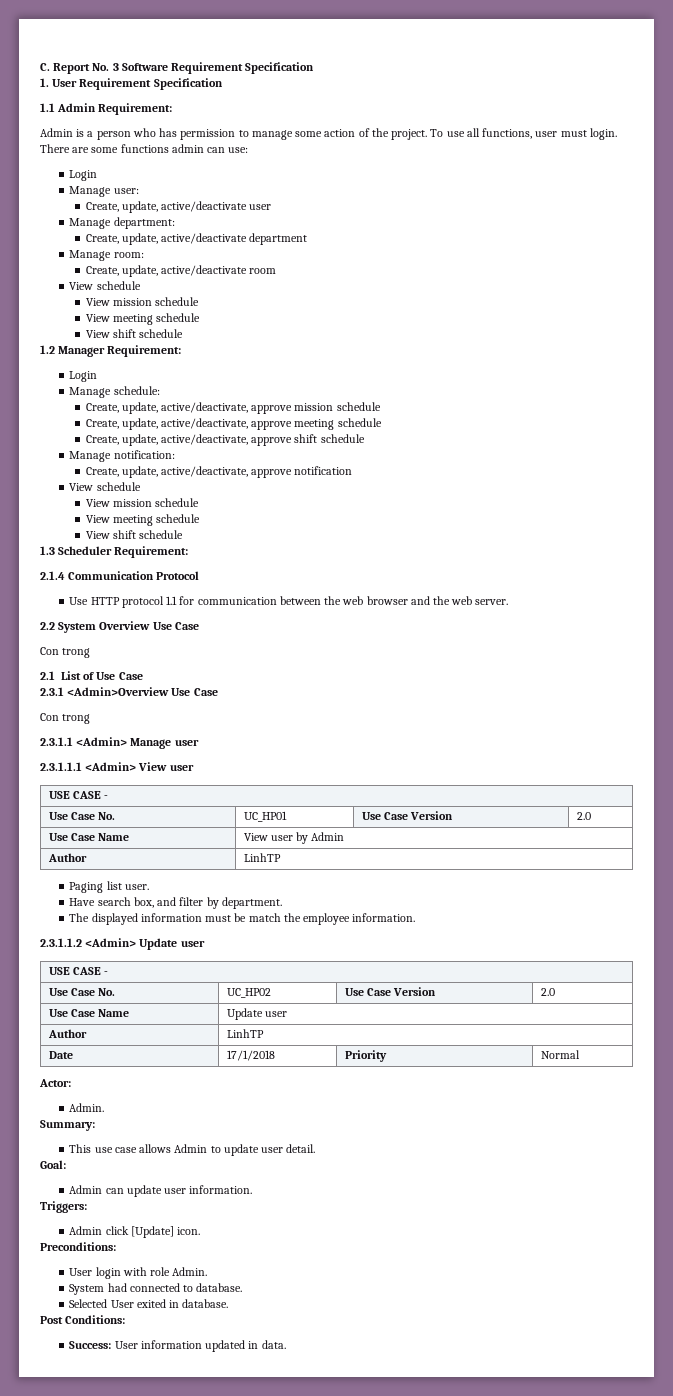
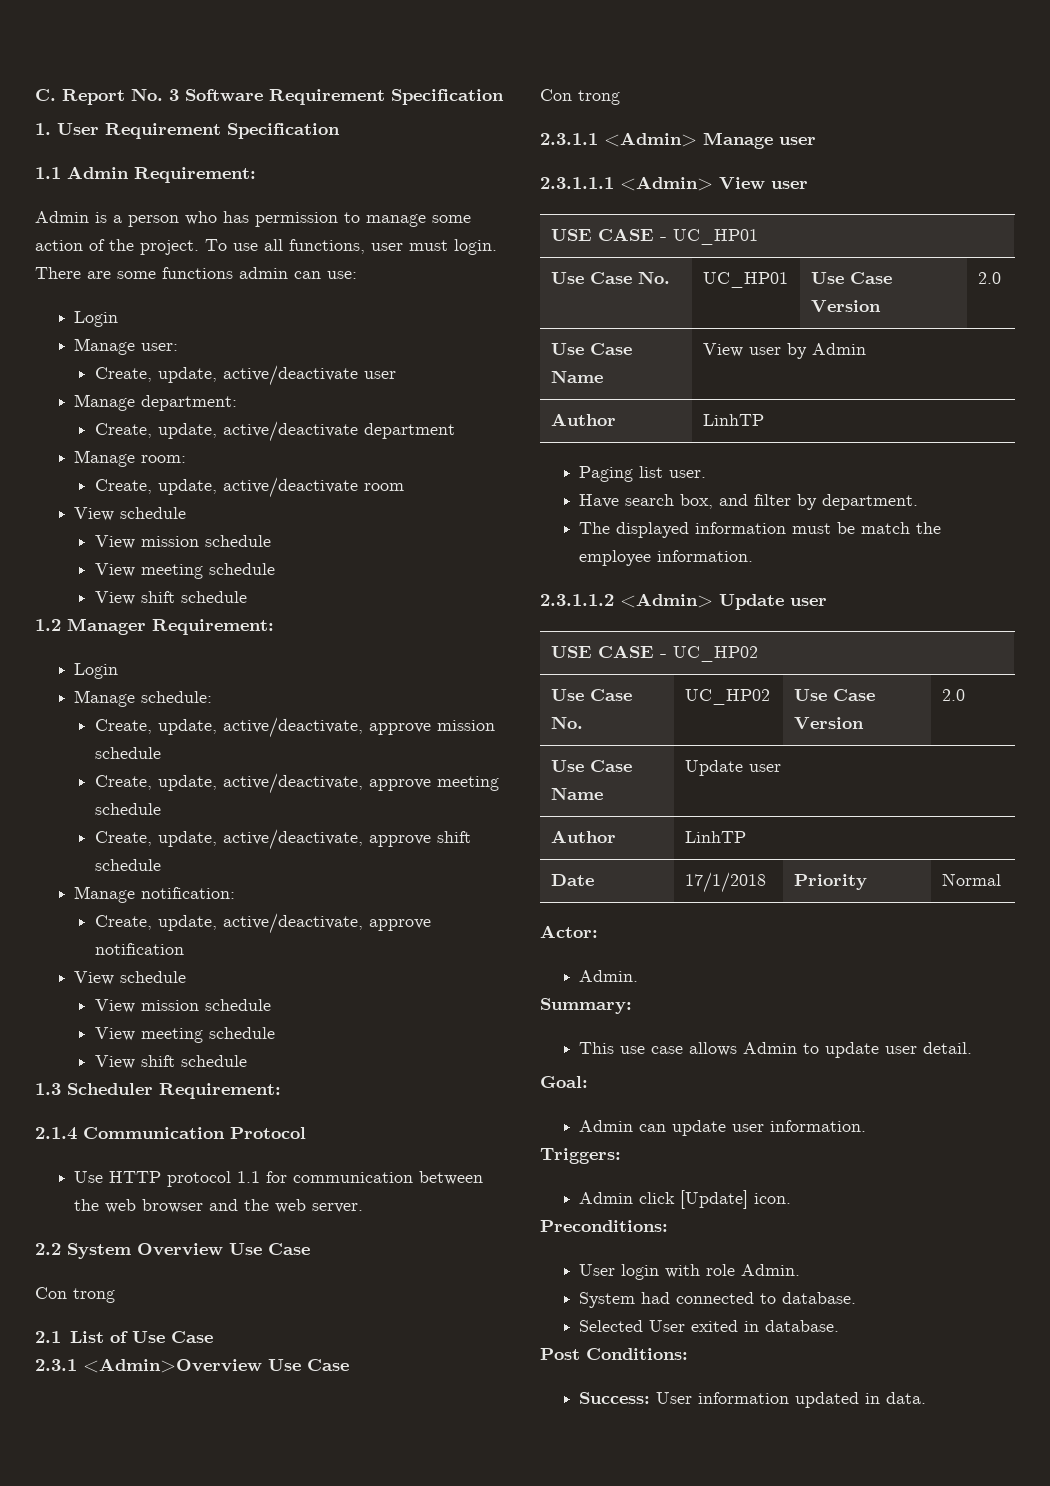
(109, 797) none -> [673,229,759,245] UC_HP01
(109, 973) none -> [673,646,759,662] UC_HP02

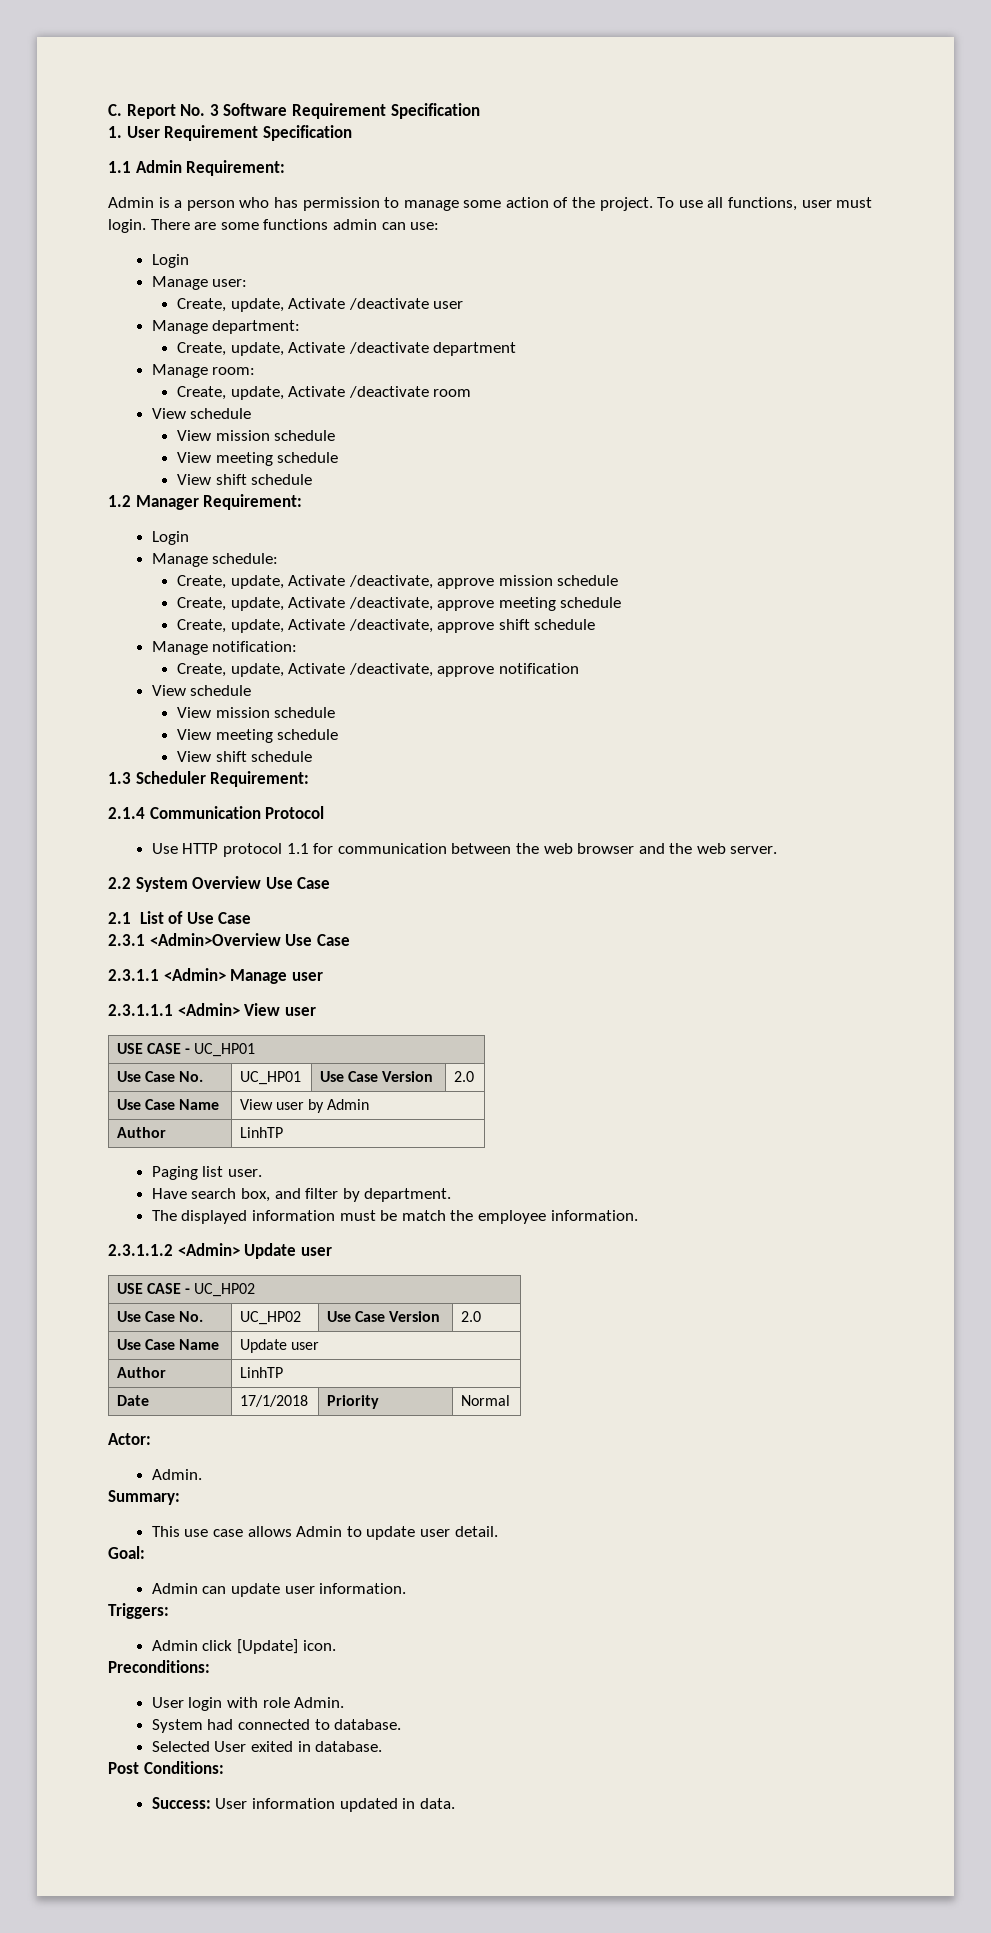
[222,365,358,386] active/deactivate -> [288,298,429,310] Activate /deactivate
[222,421,358,442] active/deactivate -> [288,342,429,354] Activate /deactivate
[222,477,358,498] active/deactivate -> [288,386,429,398] Activate /deactivate
[222,717,363,738] active/deactivate, -> [288,575,433,589] Activate /deactivate,
[222,773,363,794] active/deactivate, -> [288,597,433,611] Activate /deactivate,
[222,829,363,850] active/deactivate, -> [288,619,433,633] Activate /deactivate,
[222,913,363,934] active/deactivate, -> [288,663,433,677] Activate /deactivate,
[35,1287,115,1303] // Con trong -> (331, 883) none
[540,89,620,105] // Con trong -> (350, 940) none

